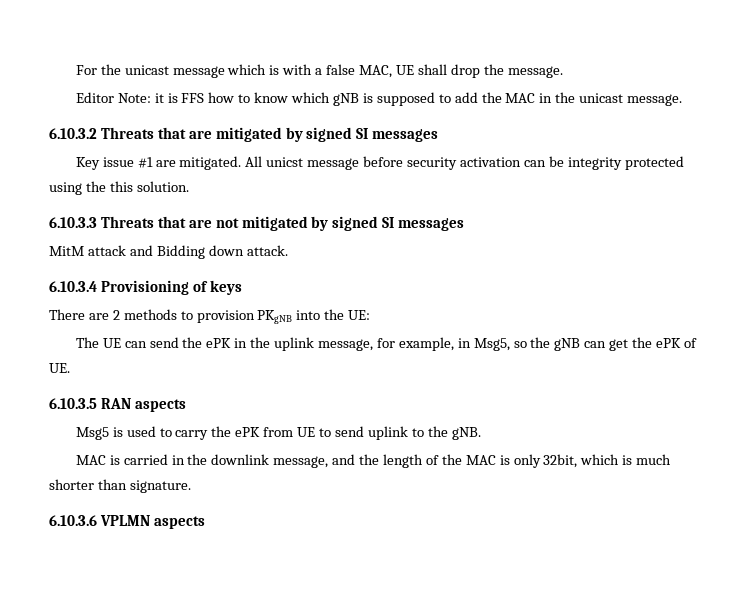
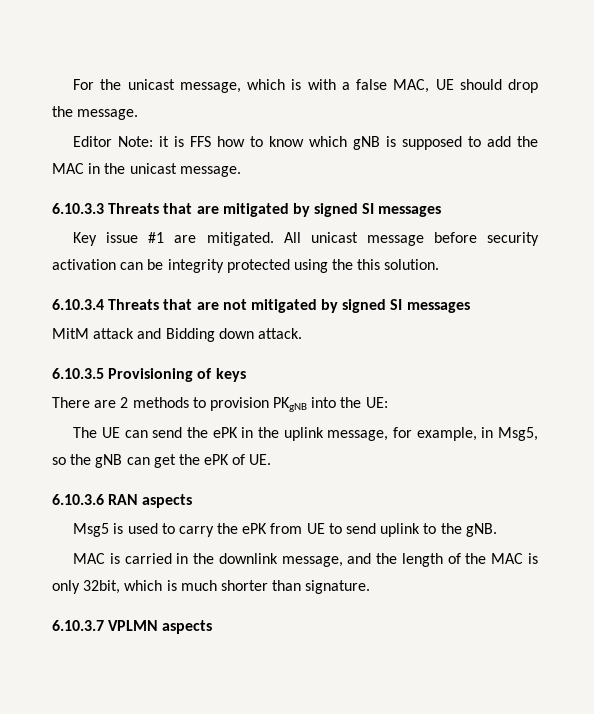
[172,66,225,78] message -> [179,82,241,93] message,
[417,64,447,75] shall -> [459,79,502,90] should
[49,128,97,139] 6.10.3.2 -> [52,203,104,214] 6.10.3.3
[266,157,304,167] unicst -> [310,232,358,243] unicast
[49,217,97,228] 6.10.3.3 -> [52,299,104,310] 6.10.3.4
[49,281,97,292] 6.10.3.4 -> [52,368,104,379] 6.10.3.5
[49,398,97,409] 6.10.3.5 -> [52,494,104,505] 6.10.3.6
[49,515,97,526] 6.10.3.6 -> [52,620,104,631] 6.10.3.7

